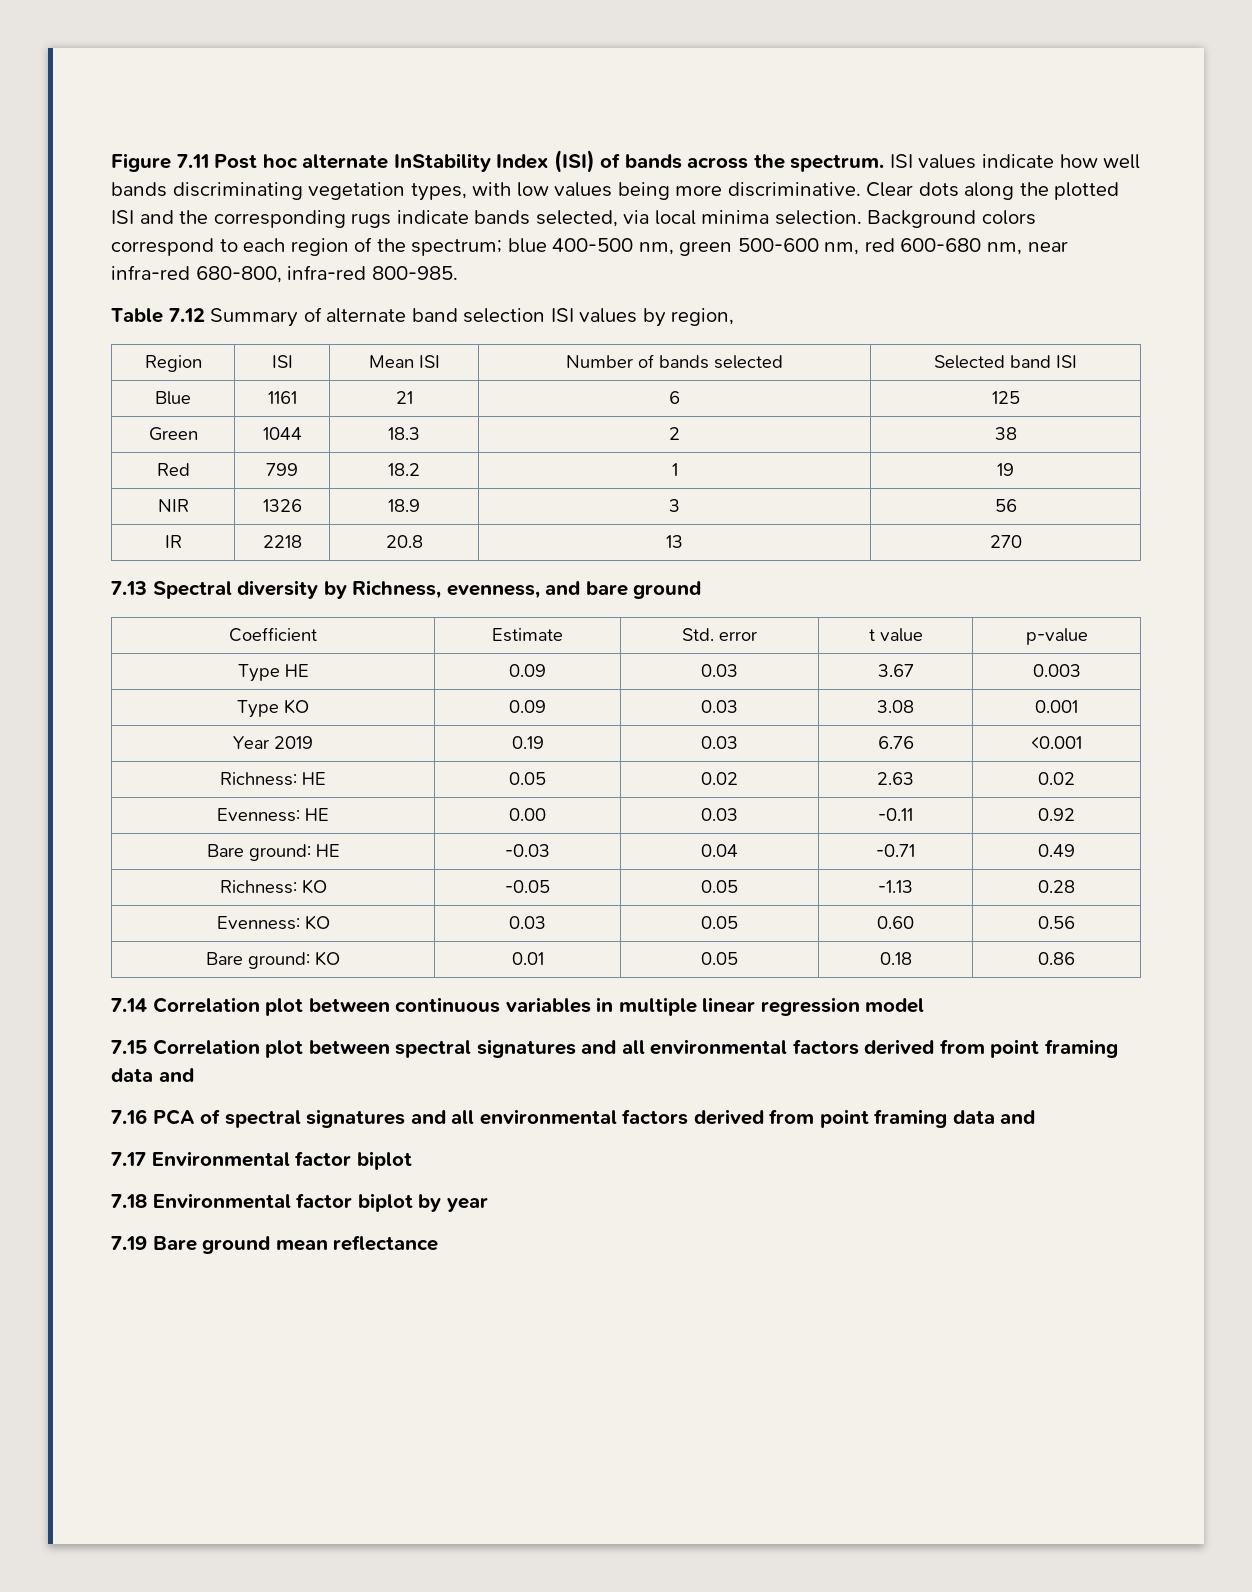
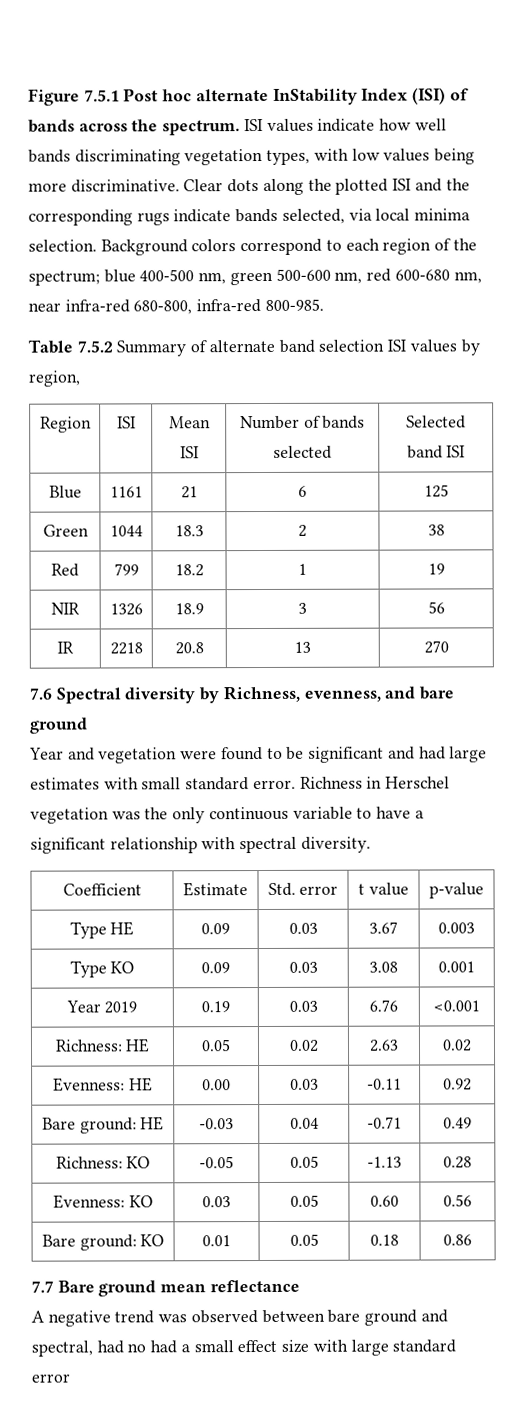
[176,154,209,168] 7.11 -> [83,89,120,102] 7.5.1
[168,308,205,322] 7.12 -> [76,340,113,353] 7.5.2
[111,581,147,595] 7.13 -> [29,687,52,700] 7.6
(702, 590) none -> [29,746,488,764] [30,776,451,791] [30,806,424,824] [30,836,371,854] // Year and vegetation were found to be significant and had large estimates with small standard error. Richness in Herschel vegetation was the only continuous variable to have a significant relationship with spectral diversity.
[111,997,925,1016] [111,1039,1118,1058] [111,1068,194,1082] [111,1109,1036,1128] [111,1151,412,1170] [111,1193,488,1212] [111,1235,439,1254] 7.14 Correlation plot between continuous variables in multiple linear regression model // 7.15 Correlation plot between spectral signatures and all environmental factors derived from point framing data and // 7.16 PCA of spectral signatures and all environmental factors derived from point framing data and // 7.17 Environmental factor biplot // 7.18 Environmental factor biplot by year // 7.19 Bare ground mean reflectance -> [31,1279,300,1297] [31,1309,448,1327] [31,1339,457,1357] [31,1373,70,1383] 7.7 Bare ground mean reflectance // A negative trend was observed between bare ground and spectral, had no had a small effect size with large standard error

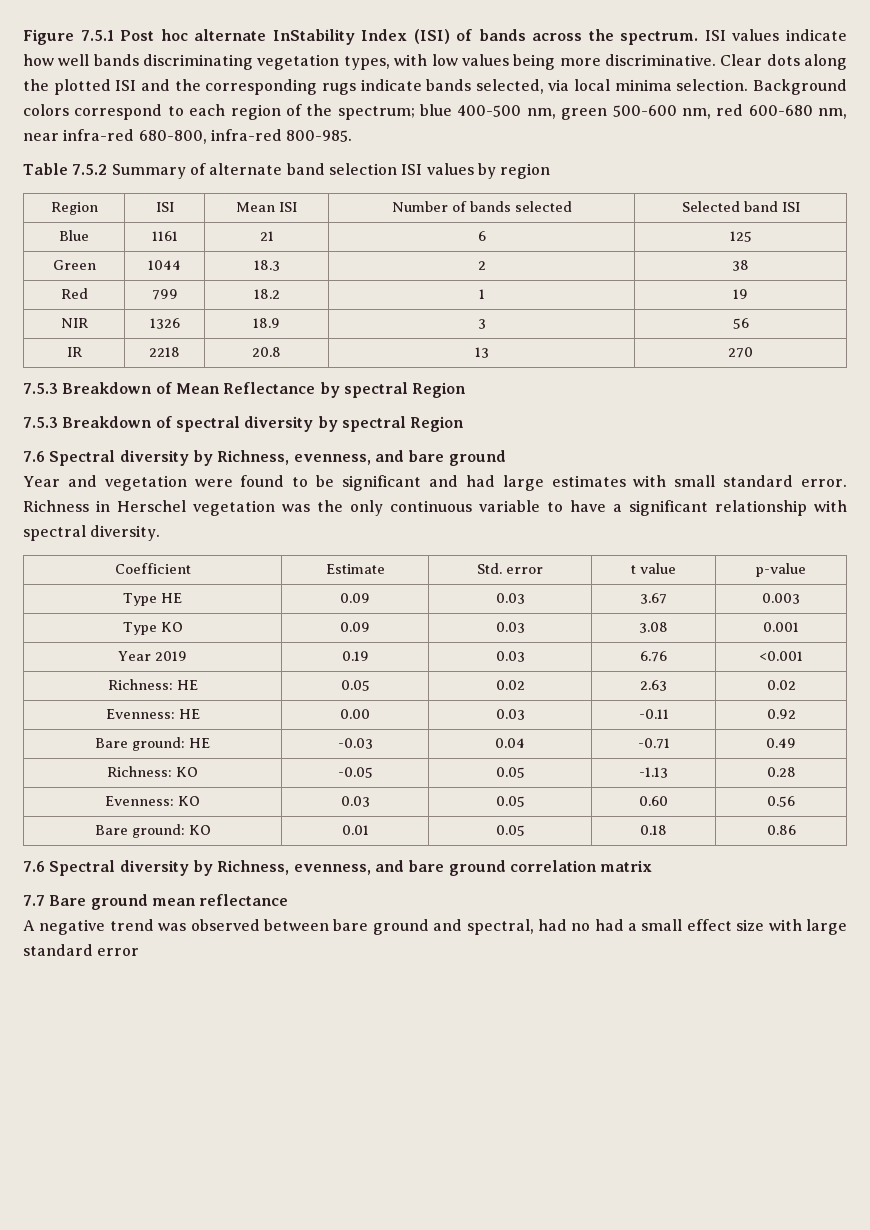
[28,370,81,387] region, -> [500,163,551,179] region
(449, 647) none -> [23,382,467,398] [23,416,465,432] // 7.5.3 Breakdown of Mean Reflectance by spectral Region // 7.5.3 Breakdown of spectral diversity by spectral Region
(472, 1240) none -> [23,860,653,876] // 7.6 Spectral diversity by Richness, evenness, and bare ground correlation matrix

